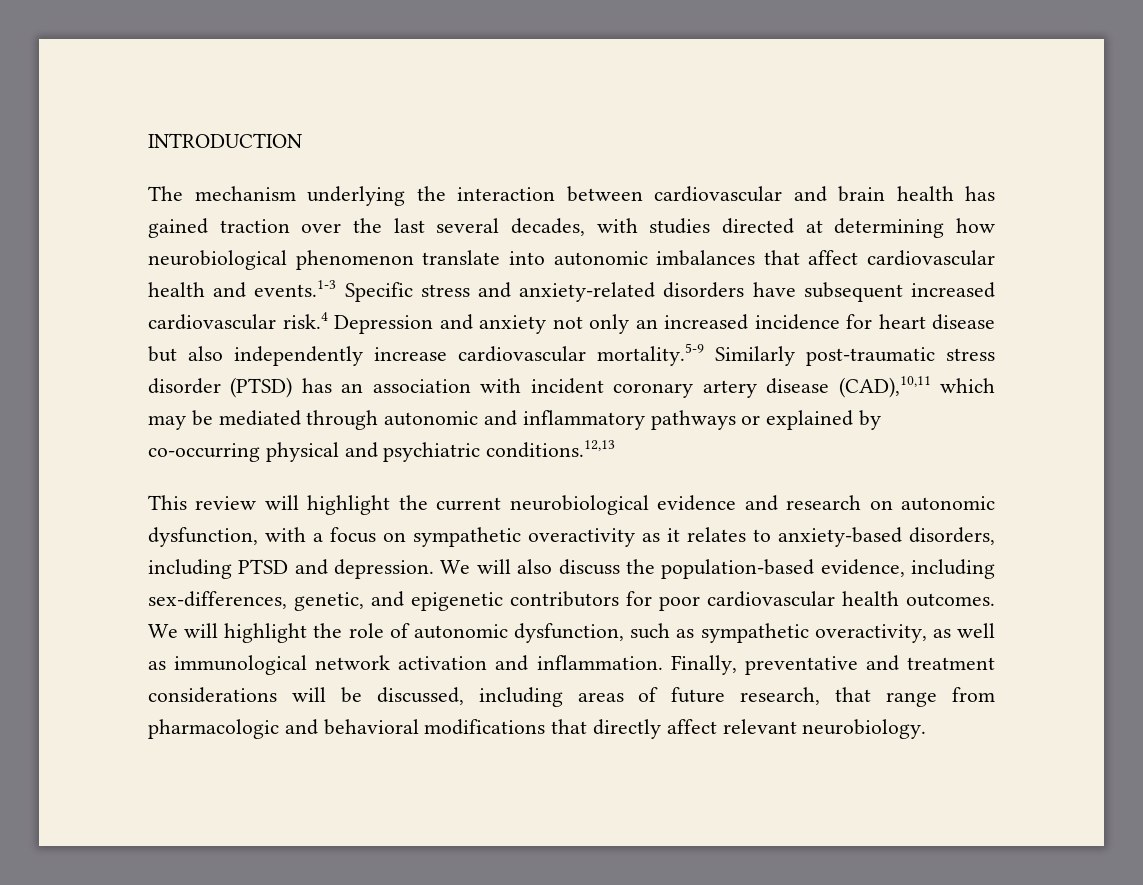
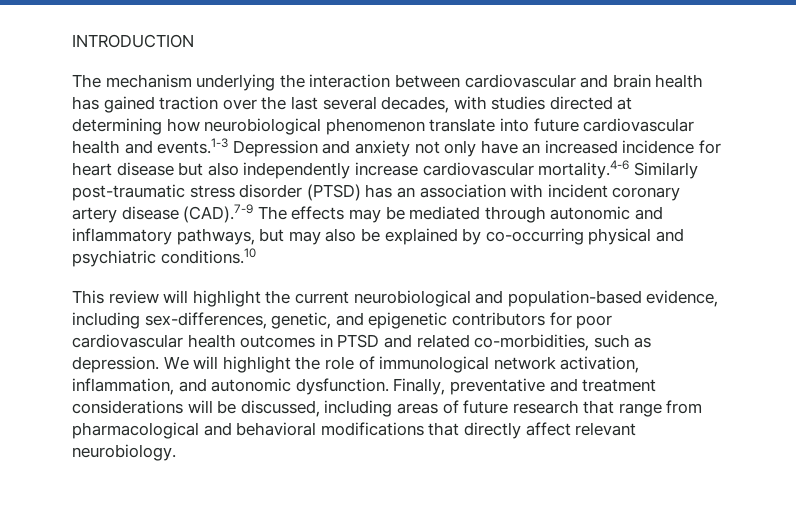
[553,250,995,266] [148,280,996,302] [148,312,328,330] autonomic imbalances that affect cardiovascular health and events.1-3 Specific stress and anxiety-related disorders have subsequent increased cardiovascular risk.4 -> [533,118,695,132] [72,138,229,154] future cardiovascular health and events.1-3
(629, 324) none -> [480,140,518,154] have
[597,343,704,366] mortality.5-9 -> [538,160,630,179] mortality.4-6
[838,376,995,398] (CAD),10,11 which -> [183,204,345,223] (CAD).7-9 The effects
[650,410,761,430] pathways or -> [176,228,380,245] pathways, but may also be
[486,440,616,458] conditions.12,13 -> [160,248,256,264] conditions.10
[657,495,996,511] [148,527,995,547] [148,559,655,579] evidence and research on autonomic dysfunction, with a focus on sympathetic overactivity as it relates to anxiety-based disorders, including PTSD and depression. We will also discuss the -> [475,290,504,304] and
[906,593,995,607] outcomes. -> [240,334,652,351] [72,356,159,373] outcomes in PTSD and related co-morbidities, such as depression.
[413,623,996,643] [148,655,663,675] autonomic dysfunction, such as sympathetic overactivity, as well as immunological network activation and inflammation. -> [379,356,640,373] [72,378,389,395] immunological network activation, inflammation, and autonomic dysfunction.
[740,687,821,705] research, -> [512,400,579,414] research
[148,719,279,739] pharmacologic -> [72,422,199,439] pharmacological

